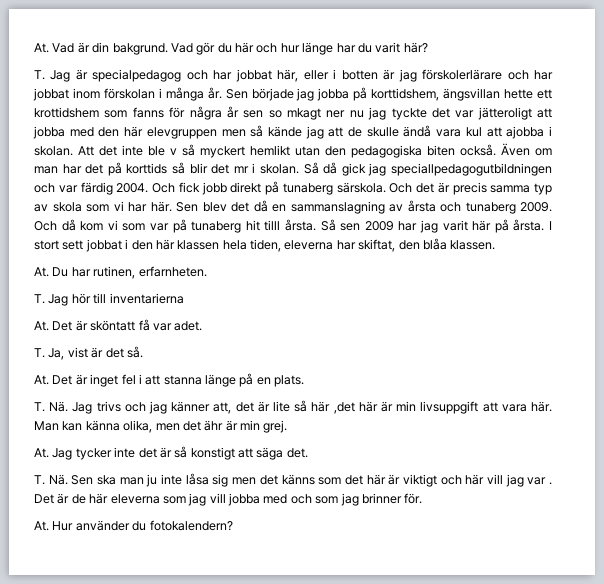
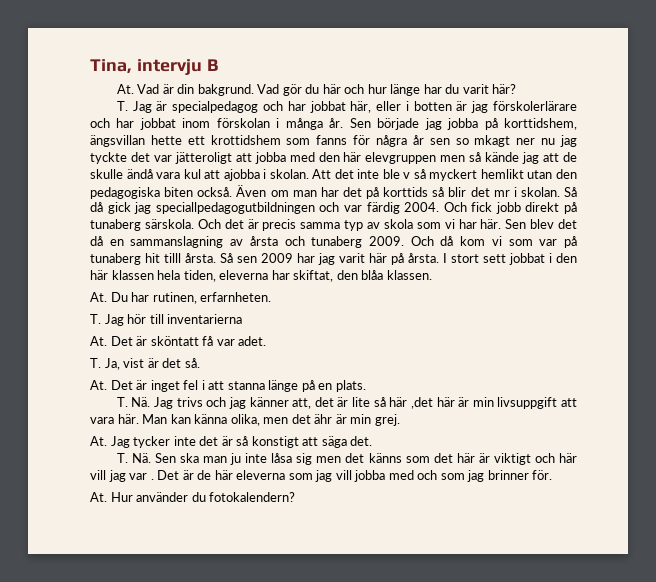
(34, 48) none -> [90,59,218,75] Tina, intervju B //

